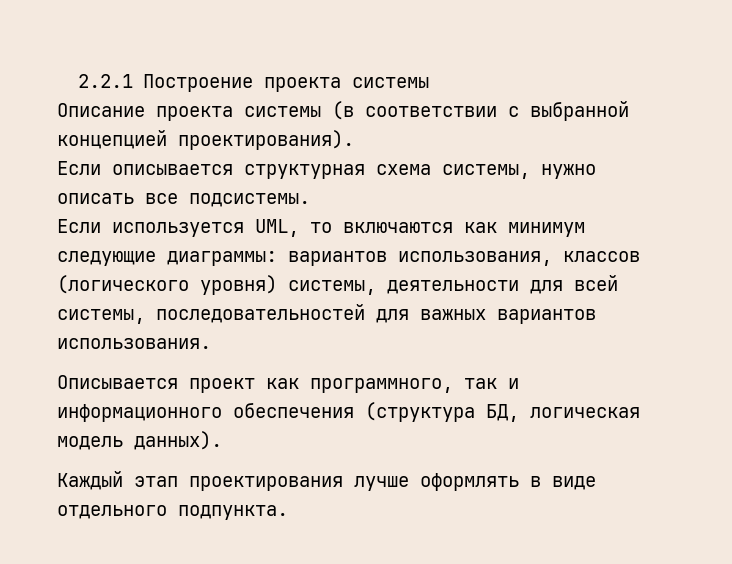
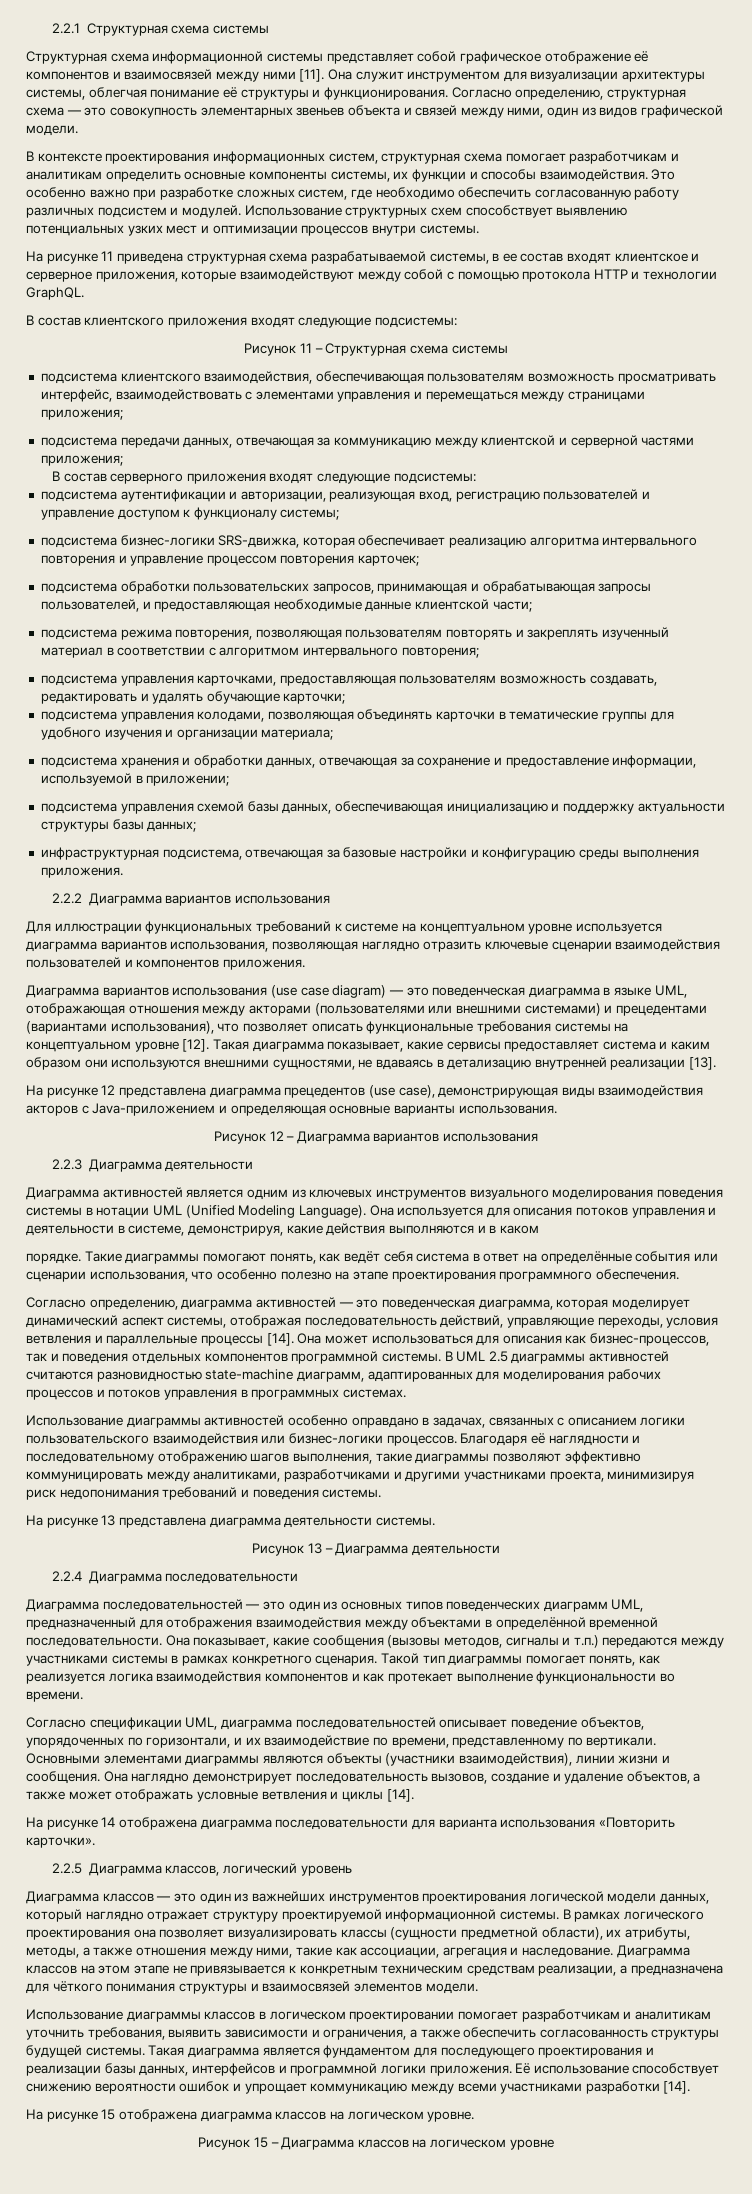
[142,74,429,92] [57,101,629,121] [57,130,354,150] [57,161,596,179] [57,193,310,207] [57,219,585,237] [57,251,640,266] [57,275,618,295] [57,304,596,324] [57,338,211,349] [57,375,519,393] [57,402,640,422] [57,431,222,450] [57,471,596,491] [57,505,288,520] Построение проекта системы // Описание проекта системы (в соответствии с выбранной концепцией проектирования). // Если описывается структурная схема системы, нужно описать все подсистемы. // Если используется UML, то включаются как минимум следующие диаграммы: вариантов использования, классов (логического уровня) системы, деятельности для всей системы, последовательностей для важных вариантов использования. // Описывается проект как программного, так и информационного обеспечения (структура БД, логическая модель данных). // Каждый этап проектирования лучше оформлять в виде отдельного подпункта. -> [86,23,269,36] [26,51,649,64] [26,69,706,82] [26,87,686,100] [26,105,724,118] [26,125,78,136] [26,151,679,164] [26,169,676,182] [26,187,680,200] [26,205,628,218] [26,225,479,236] [26,251,700,264] [26,269,718,282] [26,287,84,300] [26,315,457,328] [244,343,508,356] [40,371,716,384] [40,389,646,402] [40,409,123,420] [40,435,695,448] [40,455,123,466] [51,471,476,484] [40,489,651,502] [40,507,340,520] [40,535,698,548] [40,555,420,566] [40,581,652,594] [40,599,532,612] [40,627,670,640] [40,647,479,658] [40,675,657,686] [40,691,346,704] [40,709,674,722] [40,727,334,740] [40,755,697,768] [40,773,230,786] [40,801,725,814] [40,819,197,832] [40,847,699,860] [40,867,123,878] [51,893,330,906] [26,921,662,934] [26,939,721,952] [26,957,305,970] [26,985,687,998] [26,1003,707,1016] [26,1021,629,1034] [26,1039,711,1052] [26,1057,717,1070] [26,1085,704,1098] [26,1103,557,1116] [213,1131,539,1144] [51,1159,254,1172] [26,1187,723,1200] [26,1205,717,1218] [26,1223,539,1236] [26,1251,719,1264] [26,1269,679,1282] [26,1297,690,1310] [26,1315,719,1328] [26,1333,710,1346] [26,1351,670,1364] [26,1369,661,1382] [26,1389,406,1400] [26,1415,686,1428] [26,1433,641,1446] [26,1451,641,1464] [26,1469,695,1482] [26,1487,382,1500] [26,1515,435,1528] [252,1543,500,1556] [51,1571,299,1584] [26,1599,644,1612] [26,1617,659,1630] [26,1635,725,1648] [26,1653,661,1666] [26,1671,675,1684] [26,1691,83,1702] [26,1717,644,1730] [26,1735,657,1748] [26,1753,670,1766] [26,1771,701,1784] [26,1789,414,1802] [26,1817,675,1830] [26,1837,95,1848] [51,1863,352,1876] [26,1891,710,1904] [26,1909,704,1922] [26,1927,690,1940] [26,1945,690,1958] [26,1965,723,1976] [26,1981,478,1994] [26,2009,711,2022] [26,2027,720,2040] [26,2045,654,2058] [26,2063,720,2076] [26,2081,691,2094] [26,2109,475,2122] [198,2137,554,2150] Структурная схема системы // Структурная схема информационной системы представляет собой графическое отображение её компонентов и взаимосвязей между ними [11]. Она служит инструментом для визуализации архитектуры системы, облегчая понимание её структуры и функционирования. Согласно определению, структурная схема — это совокупность элементарных звеньев объекта и связей между ними, один из видов графической модели. // В контексте проектирования информационных систем, структурная схема помогает разработчикам и аналитикам определить основные компоненты системы, их функции и способы взаимодействия. Это особенно важно при разработке сложных систем, где необходимо обеспечить согласованную работу различных подсистем и модулей. Использование структурных схем способствует выявлению потенциальных узких мест и оптимизации процессов внутри системы. // На рисунке 11 приведена структурная схема разрабатываемой системы, в ее состав входят клиентское и серверное приложения, которые взаимодействуют между собой с помощью протокола HTTP и технологии GraphQL. // В состав клиентского приложения входят следующие подсистемы: // Рисунок 11 – Структурная схема системы // подсистема клиентского взаимодействия, обеспечивающая пользователям возможность просматривать интерфейс, взаимодействовать с элементами управления и перемещаться между страницами приложения; // подсистема передачи данных, отвечающая за коммуникацию между клиентской и серверной частями приложения; // В состав серверного приложения входят следующие подсистемы: // подсистема аутентификации и авторизации, реализующая вход, регистрацию пользователей и управление доступом к функционалу системы; // подсистема бизнес-логики SRS-движка, которая обеспечивает реализацию алгоритма интервального повторения и управление процессом повторения карточек; // подсистема обработки пользовательских запросов, принимающая и обрабатывающая запросы пользователей, и предоставляющая необходимые данные клиентской части; // подсистема режима повторения, позволяющая пользователям повторять и закреплять изученный материал в соответствии с алгоритмом интервального повторения; // подсистема управления карточками, предоставляющая пользователям возможность создавать, редактировать и удалять обучающие карточки; // подсистема управления колодами, позволяющая объединять карточки в тематические группы для удобного изучения и организации материала; // подсистема хранения и обработки данных, отвечающая за сохранение и предоставление информации, используемой в приложении; // подсистема управления схемой базы данных, обеспечивающая инициализацию и поддержку актуальности структуры базы данных; // инфраструктурная подсистема, отвечающая за базовые настройки и конфигурацию среды выполнения приложения. // 2.2.2 Диаграмма вариантов использования // Для иллюстрации функциональных требований к системе на концептуальном уровне используется диаграмма вариантов использования, позволяющая наглядно отразить ключевые сценарии взаимодействия пользователей и компонентов приложения. // Диаграмма вариантов использования (use case diagram) — это поведенческая диаграмма в языке UML, отображающая отношения между акторами (пользователями или внешними системами) и прецедентами (вариантами использования), что позволяет описать функциональные требования системы на концептуальном уровне [12]. Такая диаграмма показывает, какие сервисы предоставляет система и каким образом они используются внешними сущностями, не вдаваясь в детализацию внутренней реализации [13]. // На рисунке 12 представлена диаграмма прецедентов (use case), демонстрирующая виды взаимодействия акторов с Java-приложением и определяющая основные варианты использования. // Рисунок 12 – Диаграмма вариантов использования // 2.2.3 Диаграмма деятельности // Диаграмма активностей является одним из ключевых инструментов визуального моделирования поведения системы в нотации UML (Unified Modeling Language). Она используется для описания потоков управления и деятельности в системе, демонстрируя, какие действия выполняются и в каком // порядке. Такие диаграммы помогают понять, как ведёт себя система в ответ на определённые события или сценарии использования, что особенно полезно на этапе проектирования программного обеспечения. // Согласно определению, диаграмма активностей — это поведенческая диаграмма, которая моделирует динамический аспект системы, отображая последовательность действий, управляющие переходы, условия ветвления и параллельные процессы [14]. Она может использоваться для описания как бизнес-процессов, так и поведения отдельных компонентов программной системы. В UML 2.5 диаграммы активностей считаются разновидностью state-machine диаграмм, адаптированных для моделирования рабочих процессов и потоков управления в программных системах. // Использование диаграммы активностей особенно оправдано в задачах, связанных с описанием логики пользовательского взаимодействия или бизнес-логики процессов. Благодаря её наглядности и последовательному отображению шагов выполнения, такие диаграммы позволяют эффективно коммуницировать между аналитиками, разработчиками и другими участниками проекта, минимизируя риск недопонимания требований и поведения системы. // На рисунке 13 представлена диаграмма деятельности системы. // Рисунок 13 – Диаграмма деятельности // 2.2.4 Диаграмма последовательности // Диаграмма последовательностей — это один из основных типов поведенческих диаграмм UML, предназначенный для отображения взаимодействия между объектами в определённой временной последовательности. Она показывает, какие сообщения (вызовы методов, сигналы и т.п.) передаются между участниками системы в рамках конкретного сценария. Такой тип диаграммы помогает понять, как реализуется логика взаимодействия компонентов и как протекает выполнение функциональности во времени. // Согласно спецификации UML, диаграмма последовательностей описывает поведение объектов, упорядоченных по горизонтали, и их взаимодействие по времени, представленному по вертикали. Основными элементами диаграммы являются объекты (участники взаимодействия), линии жизни и сообщения. Она наглядно демонстрирует последовательность вызовов, создание и удаление объектов, а также может отображать условные ветвления и циклы [14]. // На рисунке 14 отображена диаграмма последовательности для варианта использования «Повторить карточки». // 2.2.5 Диаграмма классов, логический уровень // Диаграмма классов — это один из важнейших инструментов проектирования логической модели данных, который наглядно отражает структуру проектируемой информационной системы. В рамках логического проектирования она позволяет визуализировать классы (сущности предметной области), их атрибуты, методы, а также отношения между ними, такие как ассоциации, агрегация и наследование. Диаграмма классов на этом этапе не привязывается к конкретным техническим средствам реализации, а предназначена для чёткого понимания структуры и взаимосвязей элементов модели. // Использование диаграммы классов в логическом проектировании помогает разработчикам и аналитикам уточнить требования, выявить зависимости и ограничения, а также обеспечить согласованность структуры будущей системы. Такая диаграмма является фундаментом для последующего проектирования и реализации базы данных, интерфейсов и программной логики приложения. Её использование способствует снижению вероятности ошибок и упрощает коммуникацию между всеми участниками разработки [14]. // На рисунке 15 отображена диаграмма классов на логическом уровне. // Рисунок 15 – Диаграмма классов на логическом уровне

